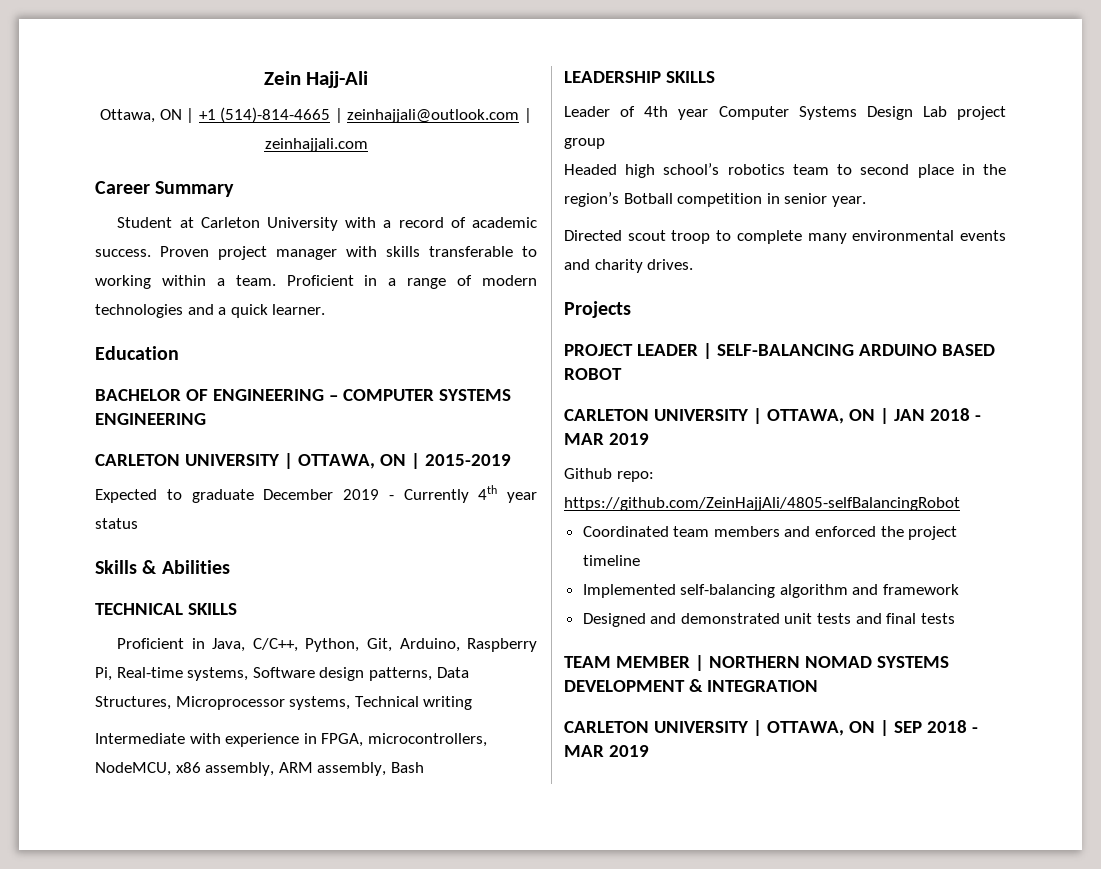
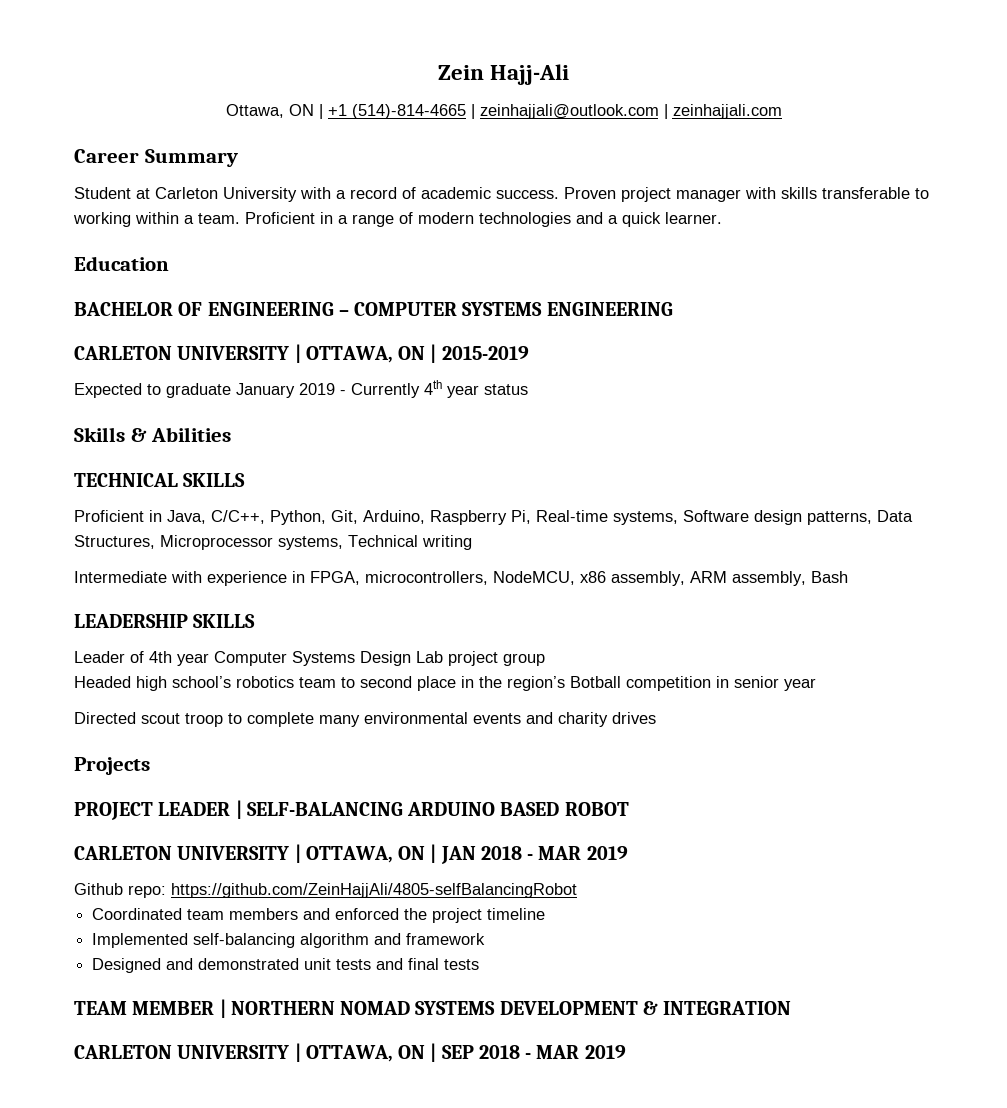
[263,489,334,500] December -> [236,383,295,398] January
[831,196,866,207] year. -> [784,678,816,691] year
[647,259,694,270] drives. -> [612,712,656,724] drives

